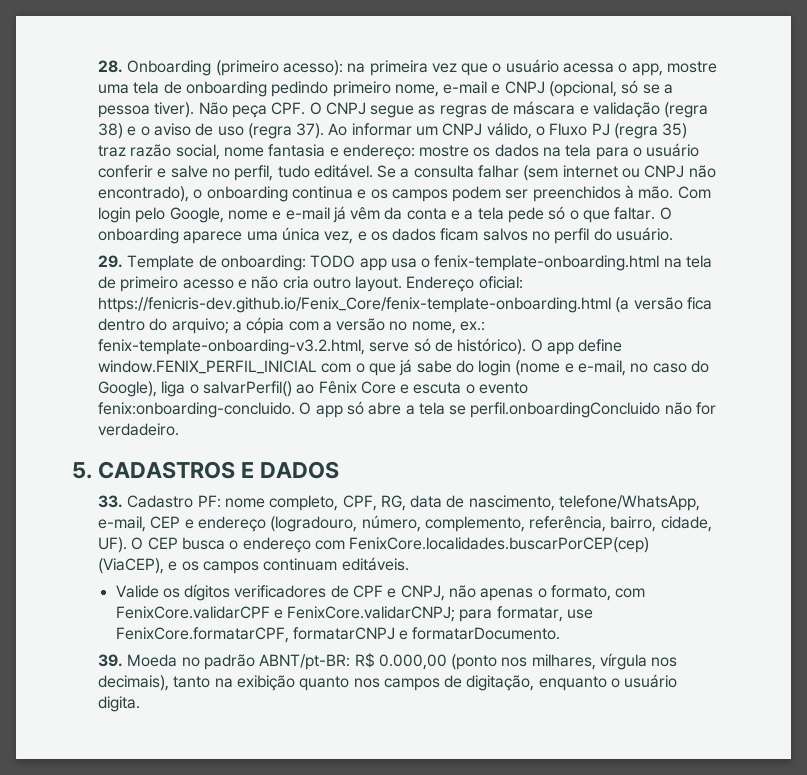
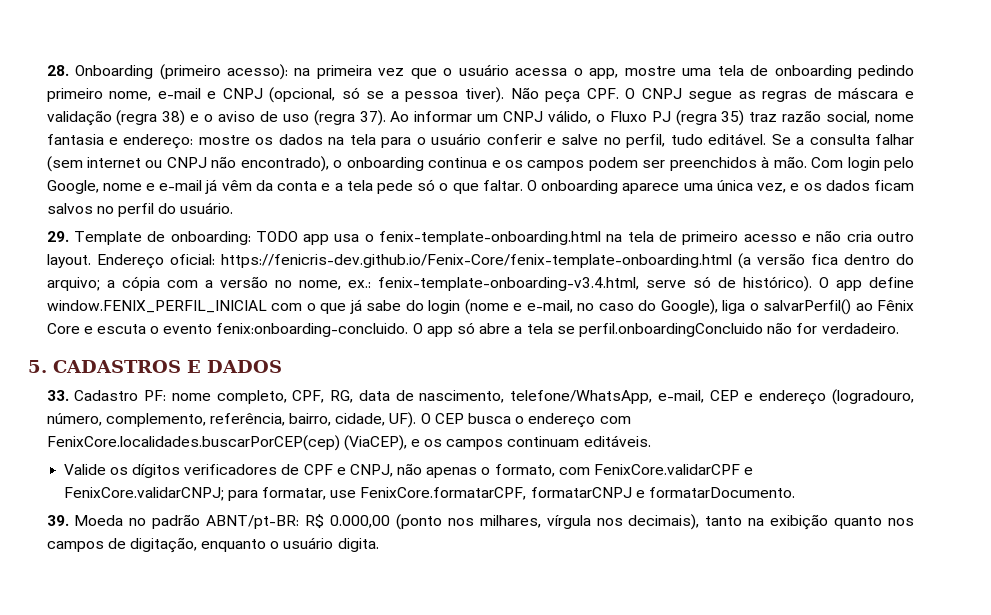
[97,297,611,313] https://fenicris-dev.github.io/Fenix_Core/fenix-template-onboarding.html -> [220,254,732,268] https://fenicris-dev.github.io/Fenix-Core/fenix-template-onboarding.html
[97,339,365,355] fenix-template-onboarding-v3.2.html, -> [377,277,639,291] fenix-template-onboarding-v3.4.html,

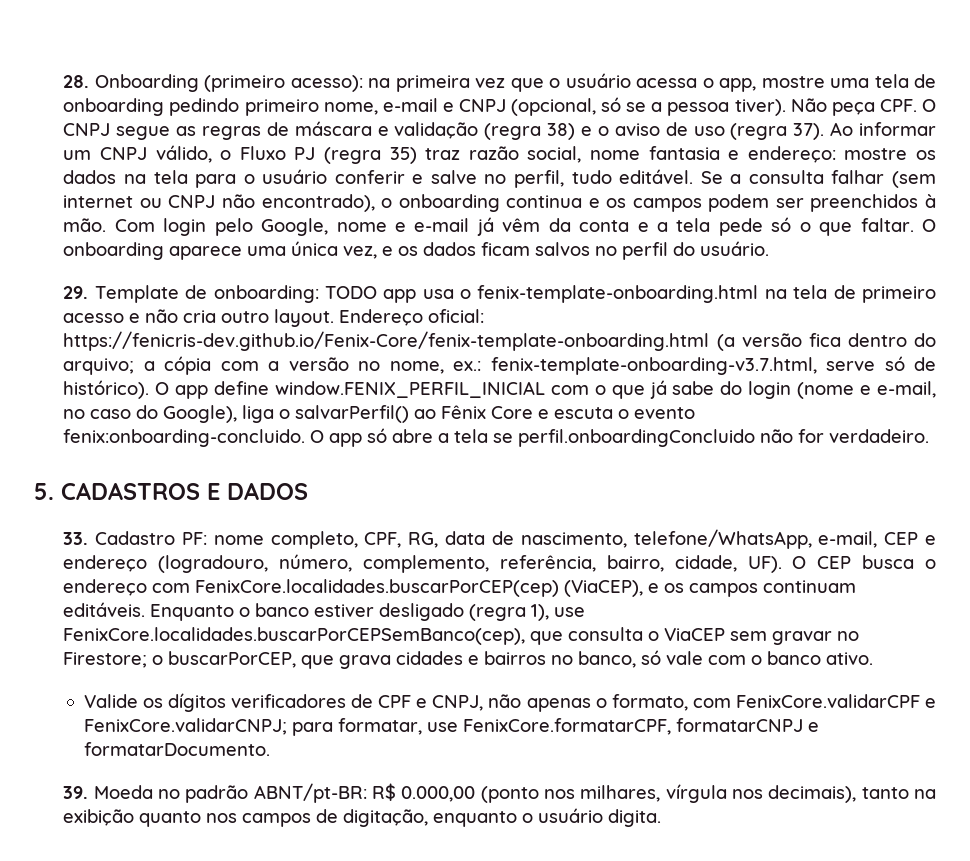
[377,277,639,291] fenix-template-onboarding-v3.4.html, -> [490,357,817,375] fenix-template-onboarding-v3.7.html,
(651, 441) none -> [150,603,586,621] [63,627,860,645] [63,650,874,669] Enquanto o banco estiver desligado (regra 1), use FenixCore.localidades.buscarPorCEPSemBanco(cep), que consulta o ViaCEP sem gravar no Firestore; o buscarPorCEP, que grava cidades e bairros no banco, só vale com o banco ativo.

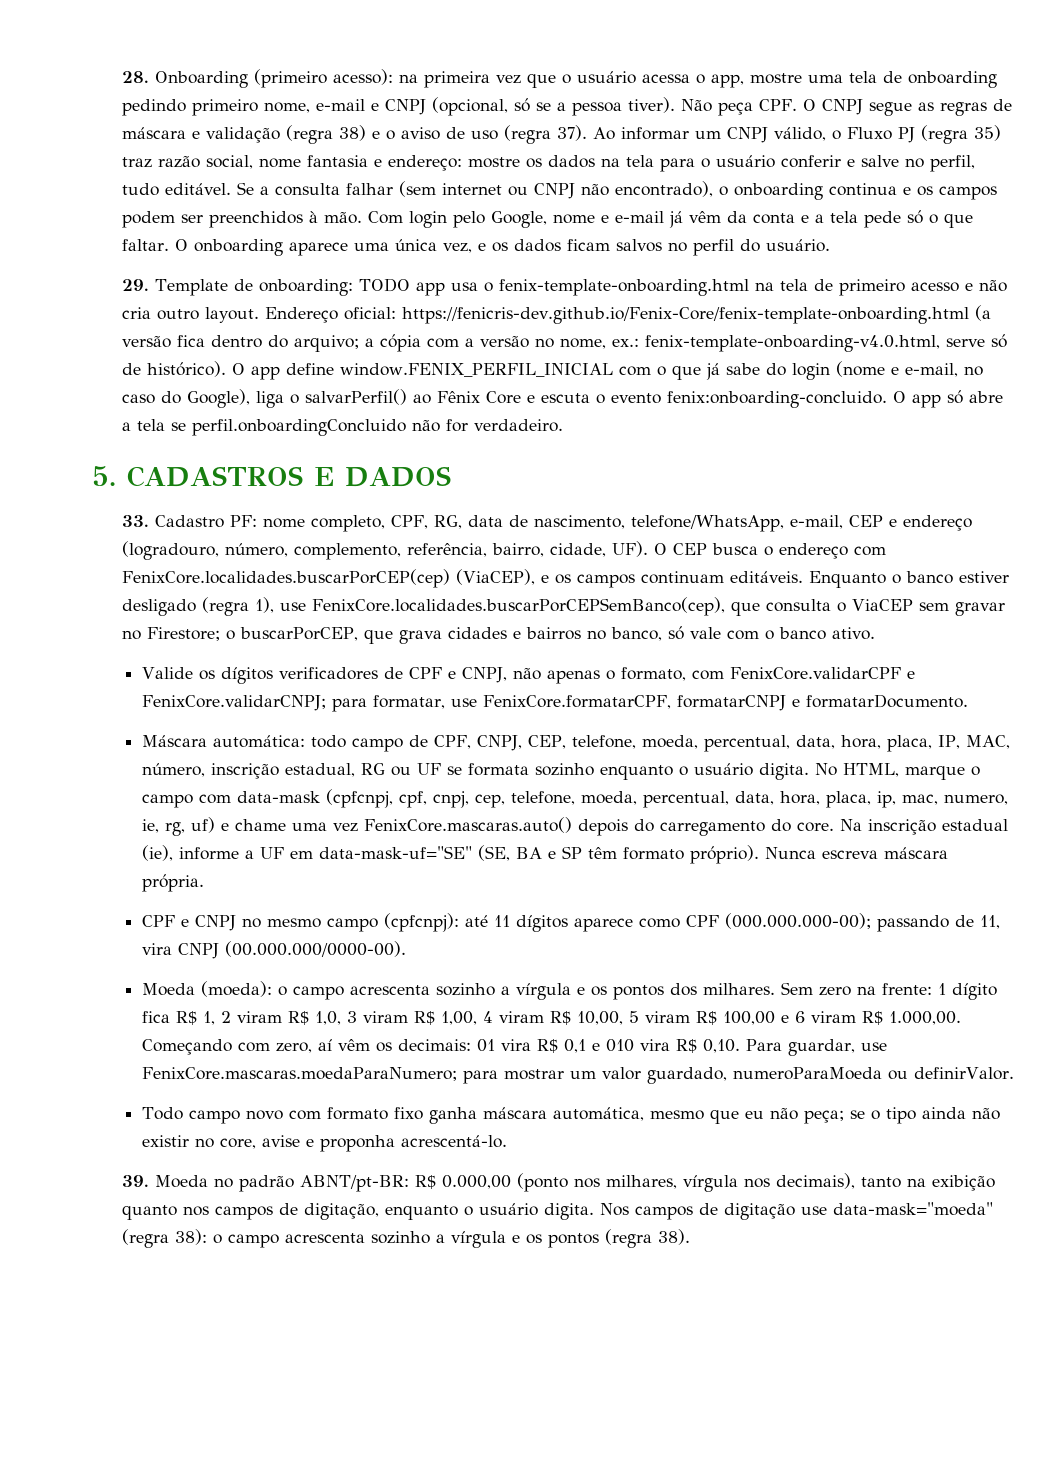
[490,357,817,375] fenix-template-onboarding-v3.7.html, -> [645,335,941,352] fenix-template-onboarding-v4.0.html,
(270, 749) none -> [141,735,1010,752] [141,763,980,780] [141,789,1008,808] [141,817,1008,836] [141,845,948,864] [141,874,204,892] [141,913,1000,932] [141,941,406,959] [141,981,997,1000] [141,1011,961,1025] [141,1039,887,1056] [141,1067,1014,1084] [141,1107,1000,1124] [141,1135,507,1152] // Máscara automática: todo campo de CPF, CNPJ, CEP, telefone, moeda, percentual, data, hora, placa, IP, MAC, número, inscrição estadual, RG ou UF se formata sozinho enquanto o usuário digita. No HTML, marque o campo com data-mask (cpfcnpj, cpf, cnpj, cep, telefone, moeda, percentual, data, hora, placa, ip, mac, numero, ie, rg, uf) e chame uma vez FenixCore.mascaras.auto() depois do carregamento do core. Na inscrição estadual (ie), informe a UF em data-mask-uf="SE" (SE, BA e SP têm formato próprio). Nunca escreva máscara própria. // CPF e CNPJ no mesmo campo (cpfcnpj): até 11 dígitos aparece como CPF (000.000.000-00); passando de 11, vira CNPJ (00.000.000/0000-00). // Moeda (moeda): o campo acrescenta sozinho a vírgula e os pontos dos milhares. Sem zero na frente: 1 dígito fica R$ 1, 2 viram R$ 1,0, 3 viram R$ 1,00, 4 viram R$ 10,00, 5 viram R$ 100,00 e 6 viram R$ 1.000,00. Começando com zero, aí vêm os decimais: 01 vira R$ 0,1 e 010 vira R$ 0,10. Para guardar, use FenixCore.mascaras.moedaParaNumero; para mostrar um valor guardado, numeroParaMoeda ou definirValor. // Todo campo novo com formato fixo ganha máscara automática, mesmo que eu não peça; se o tipo ainda não existir no core, avise e proponha acrescentá-lo.
(662, 818) none -> [600,1202,994,1220] [122,1229,691,1248] Nos campos de digitação use data-mask="moeda" (regra 38): o campo acrescenta sozinho a vírgula e os pontos (regra 38).

